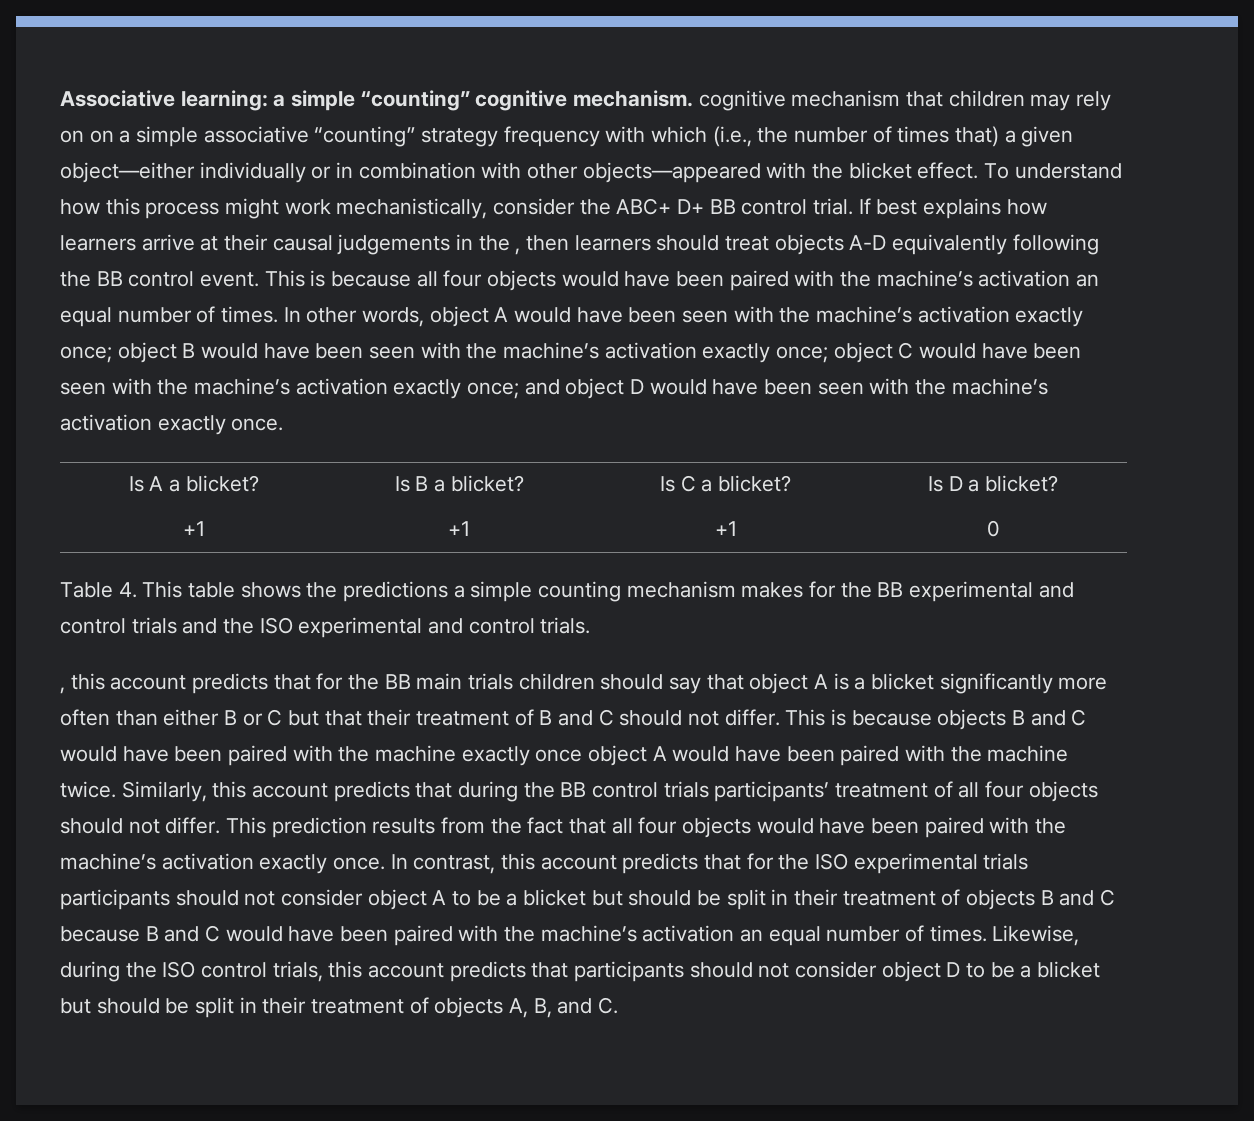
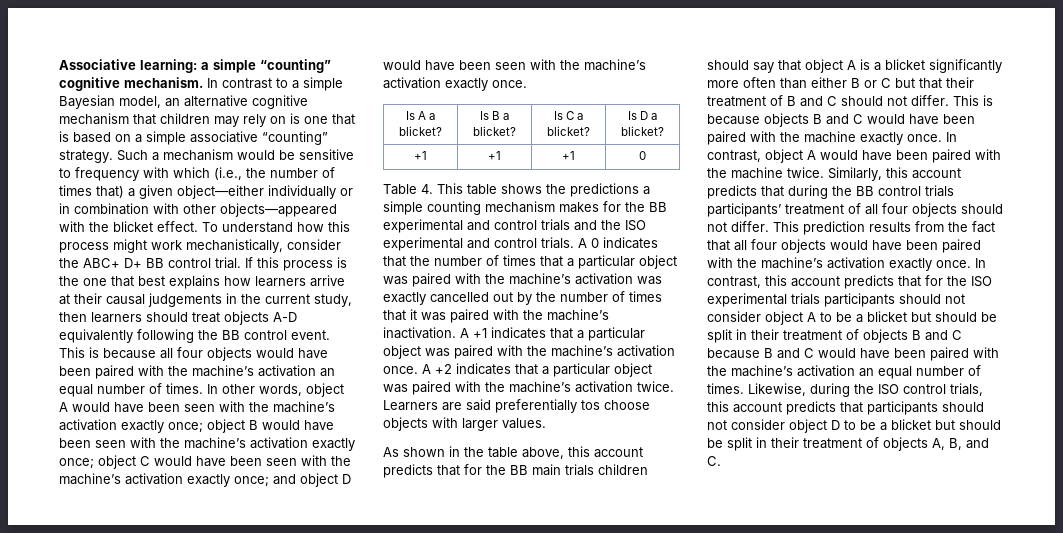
(694, 98) none -> [207,77,343,91] [59,95,248,109] In contrast to a simple Bayesian model, an alternative
(84, 136) none -> [290,113,355,125] [59,131,111,143] is one that is based
[421,128,499,147] strategy -> [59,149,354,163] [59,168,71,178] strategy. Such a mechanism would be sensitive to
(871, 206) none -> [257,257,347,271] [59,276,134,287] this process is the one that
[515,248,521,255] , -> [265,294,352,307] current study,
[60,687,65,694] // , -> [578,237,658,249] [383,255,677,269] [383,273,662,287] [383,291,662,305] [383,309,609,323] [383,327,645,341] [383,345,675,359] [383,363,652,377] [383,381,674,395] [383,399,650,413] [383,417,546,431] [383,446,564,459] A 0 indicates that the number of times that a particular object was paired with the machine’s activation was exactly cancelled out by the number of times that it was paired with the machine’s inactivation. A +1 indicates that a particular object was paired with the machine’s activation once. A +2 indicates that a particular object was paired with the machine’s activation twice. Learners are said preferentially tos choose objects with larger values. // As shown in the table above,
[535,749,583,762] once -> [907,132,957,142] [707,150,761,162] once. In contrast,

